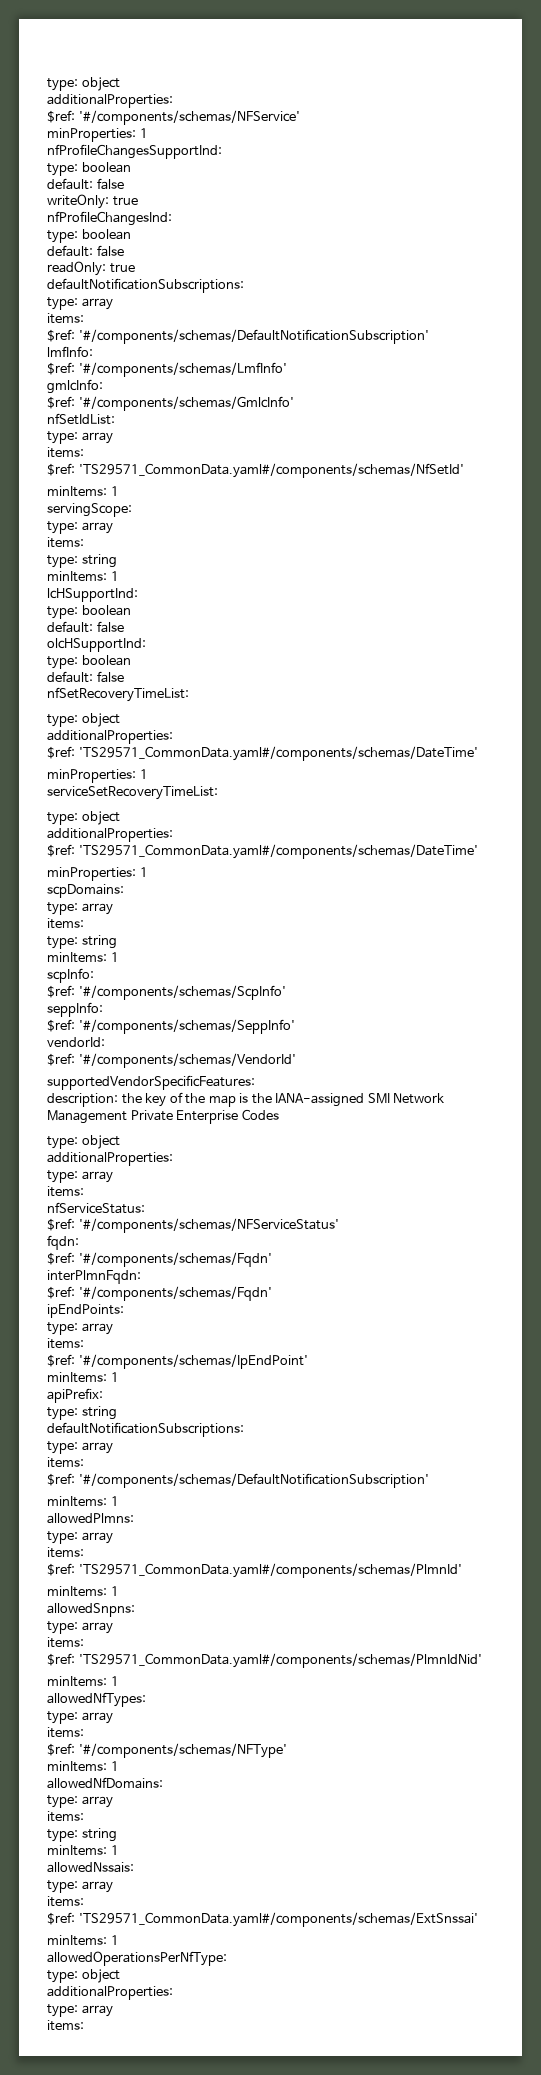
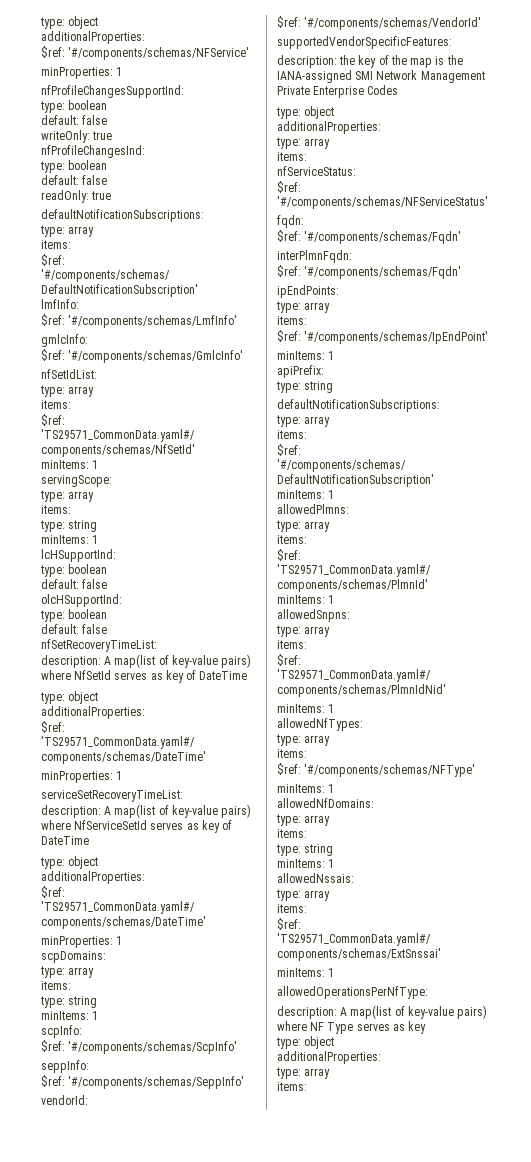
(189, 694) none -> [41,654,252,668] [41,670,248,683] // description: A map(list of key-value pairs) where NfSetId serves as key of DateTime
(218, 793) none -> [41,804,252,818] [41,820,233,833] [41,836,89,845] // description: A map(list of key-value pairs) where NfServiceSetId serves as key of DateTime
(227, 1958) none -> [277,1005,488,1019] [277,1021,427,1034] // description: A map(list of key-value pairs) where NF Type serves as key

